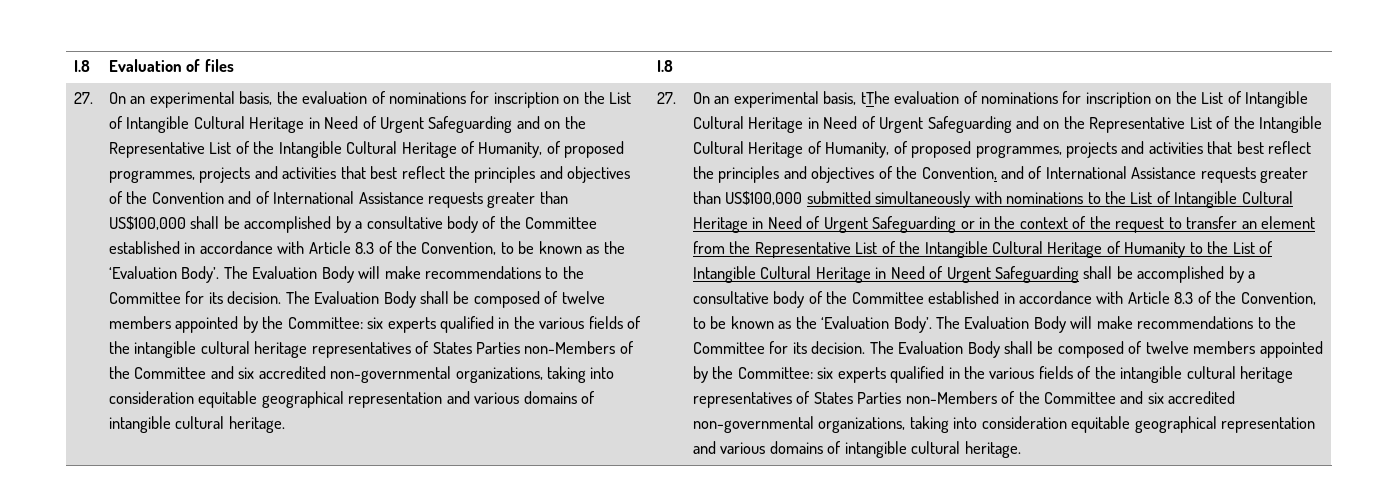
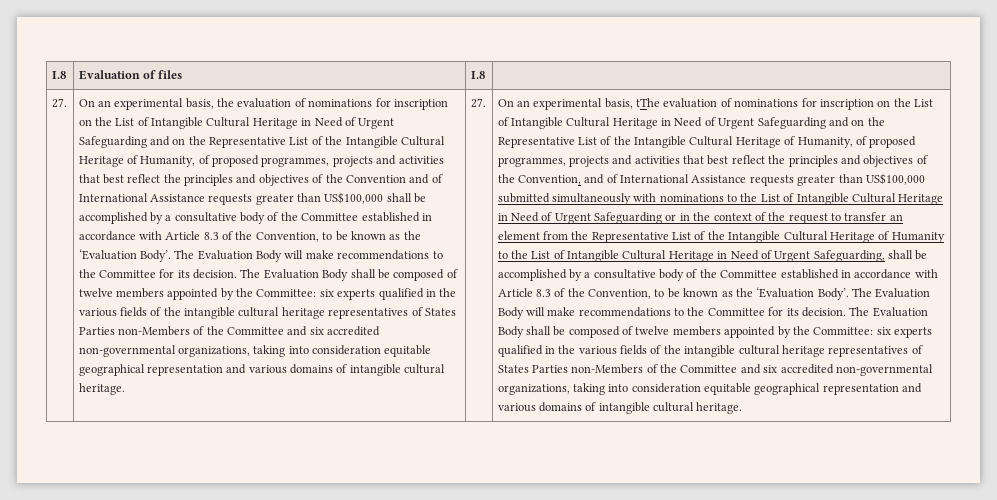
[995,266,1080,283] Safeguarding -> [813,250,885,262] Safeguarding,

